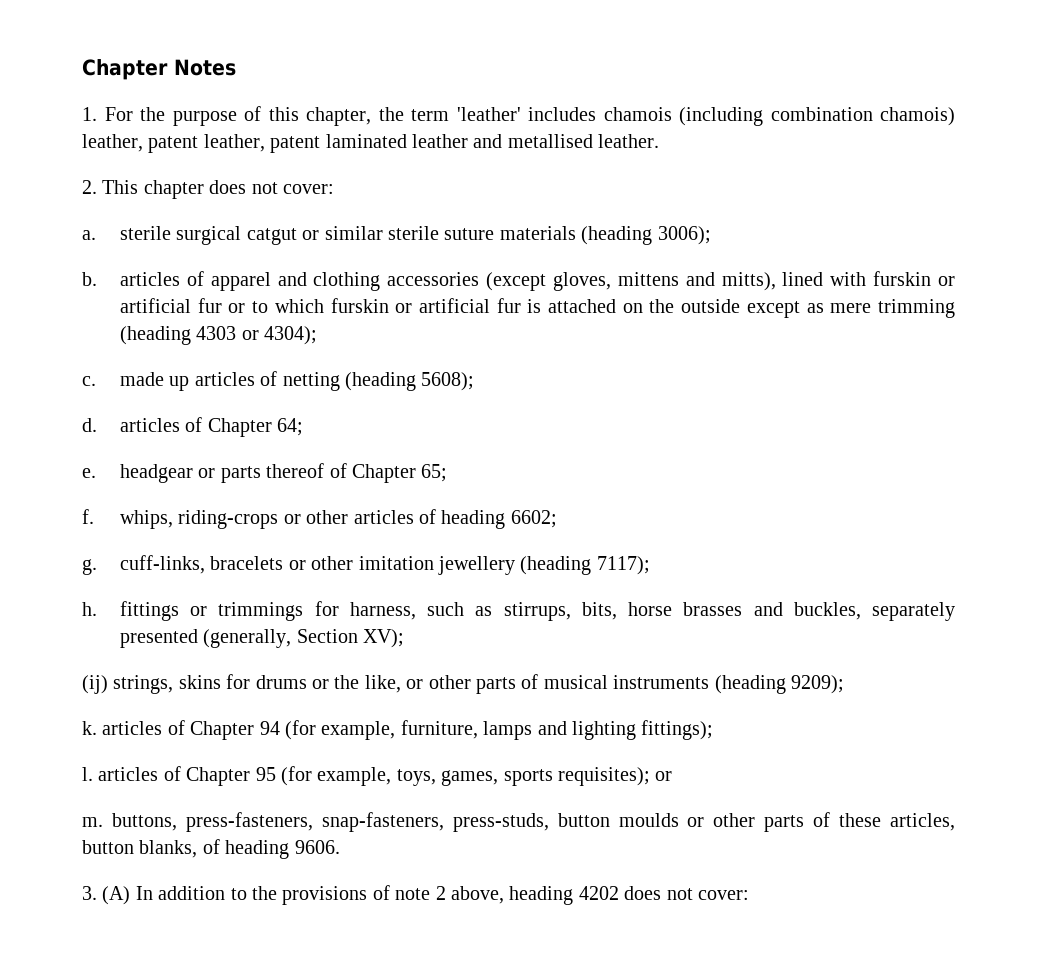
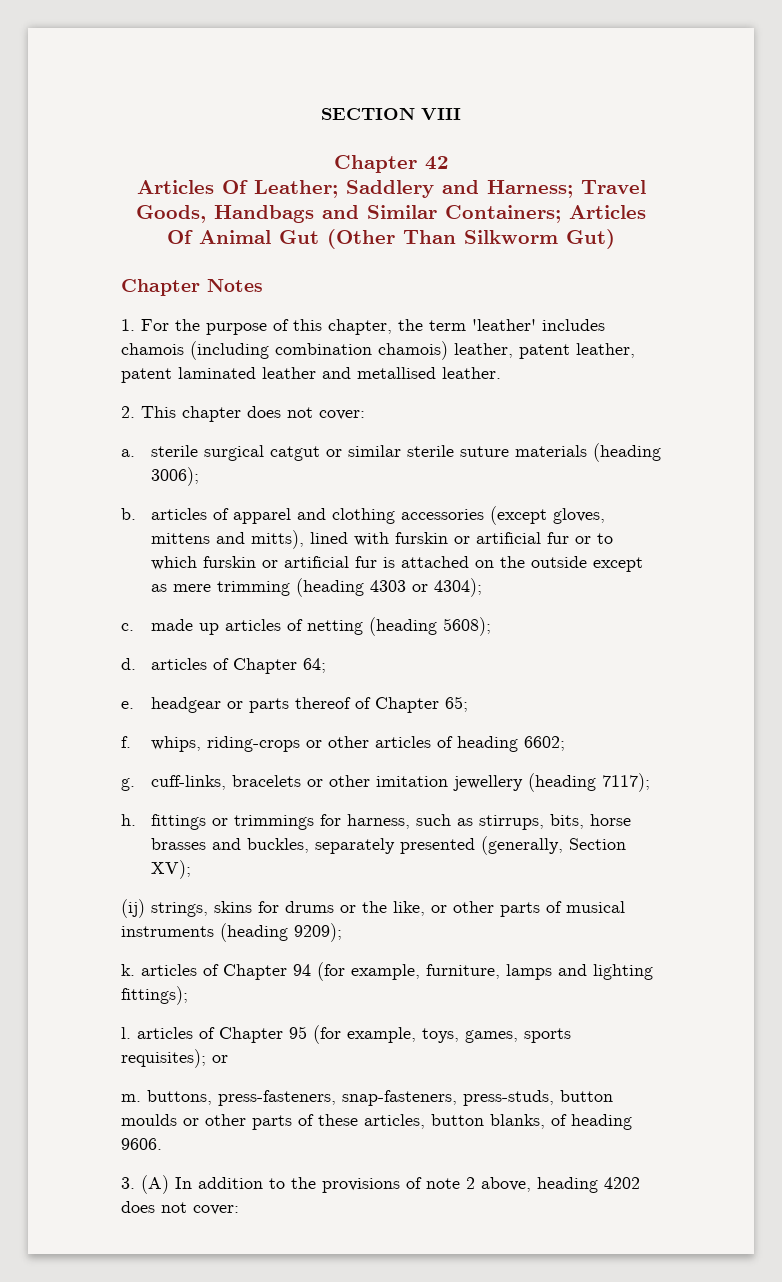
(82, 69) none -> [321,107,461,120] [333,155,449,173] [136,180,646,198] [136,205,646,223] [167,229,615,249] SECTION VIII // Chapter 42 // Articles Of Leather; Saddlery and Harness; Travel Goods, Handbags and Similar Containers; Articles Of Animal Gut (Other Than Silkworm Gut) //

